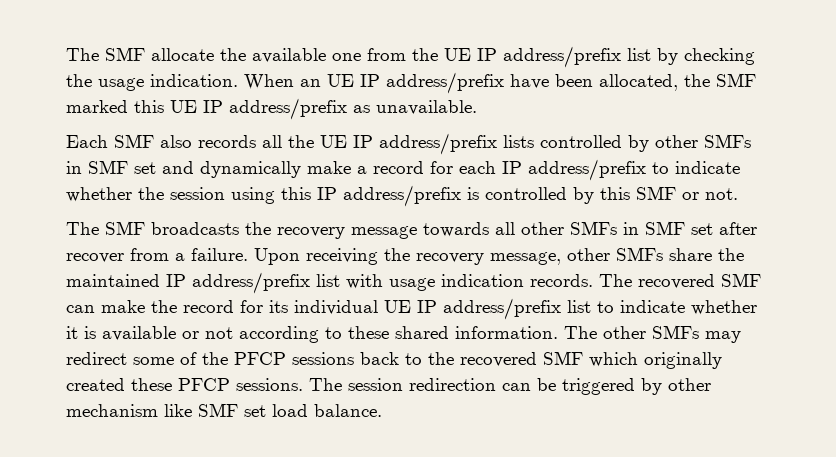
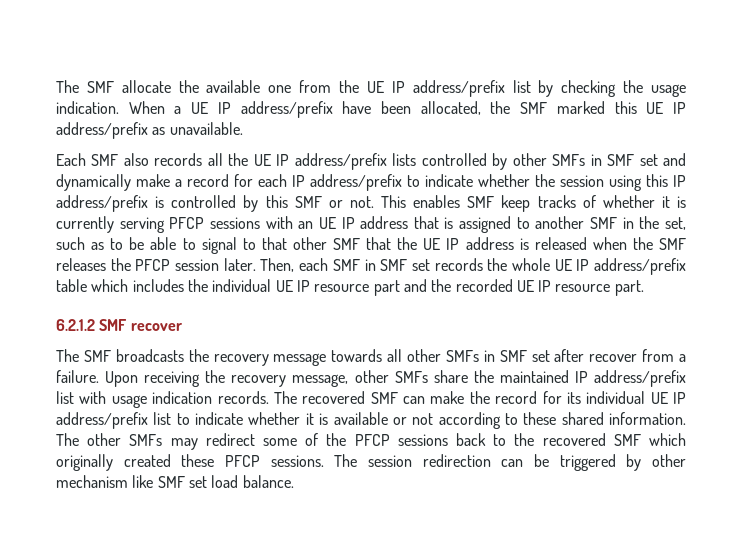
[300,79,321,87] an -> [174,106,182,114] a
(738, 194) none -> [381,195,686,212] [56,216,686,233] [56,237,687,254] [56,258,686,275] [56,279,644,296] [56,319,182,331] This enables SMF keep tracks of whether it is currently serving PFCP sessions with an UE IP address that is assigned to another SMF in the set, such as to be able to signal to that other SMF that the UE IP address is released when the SMF releases the PFCP session later. Then, each SMF in SMF set records the whole UE IP address/prefix table which includes the individual UE IP resource part and the recorded UE IP resource part. // 6.2.1.2 SMF recover

